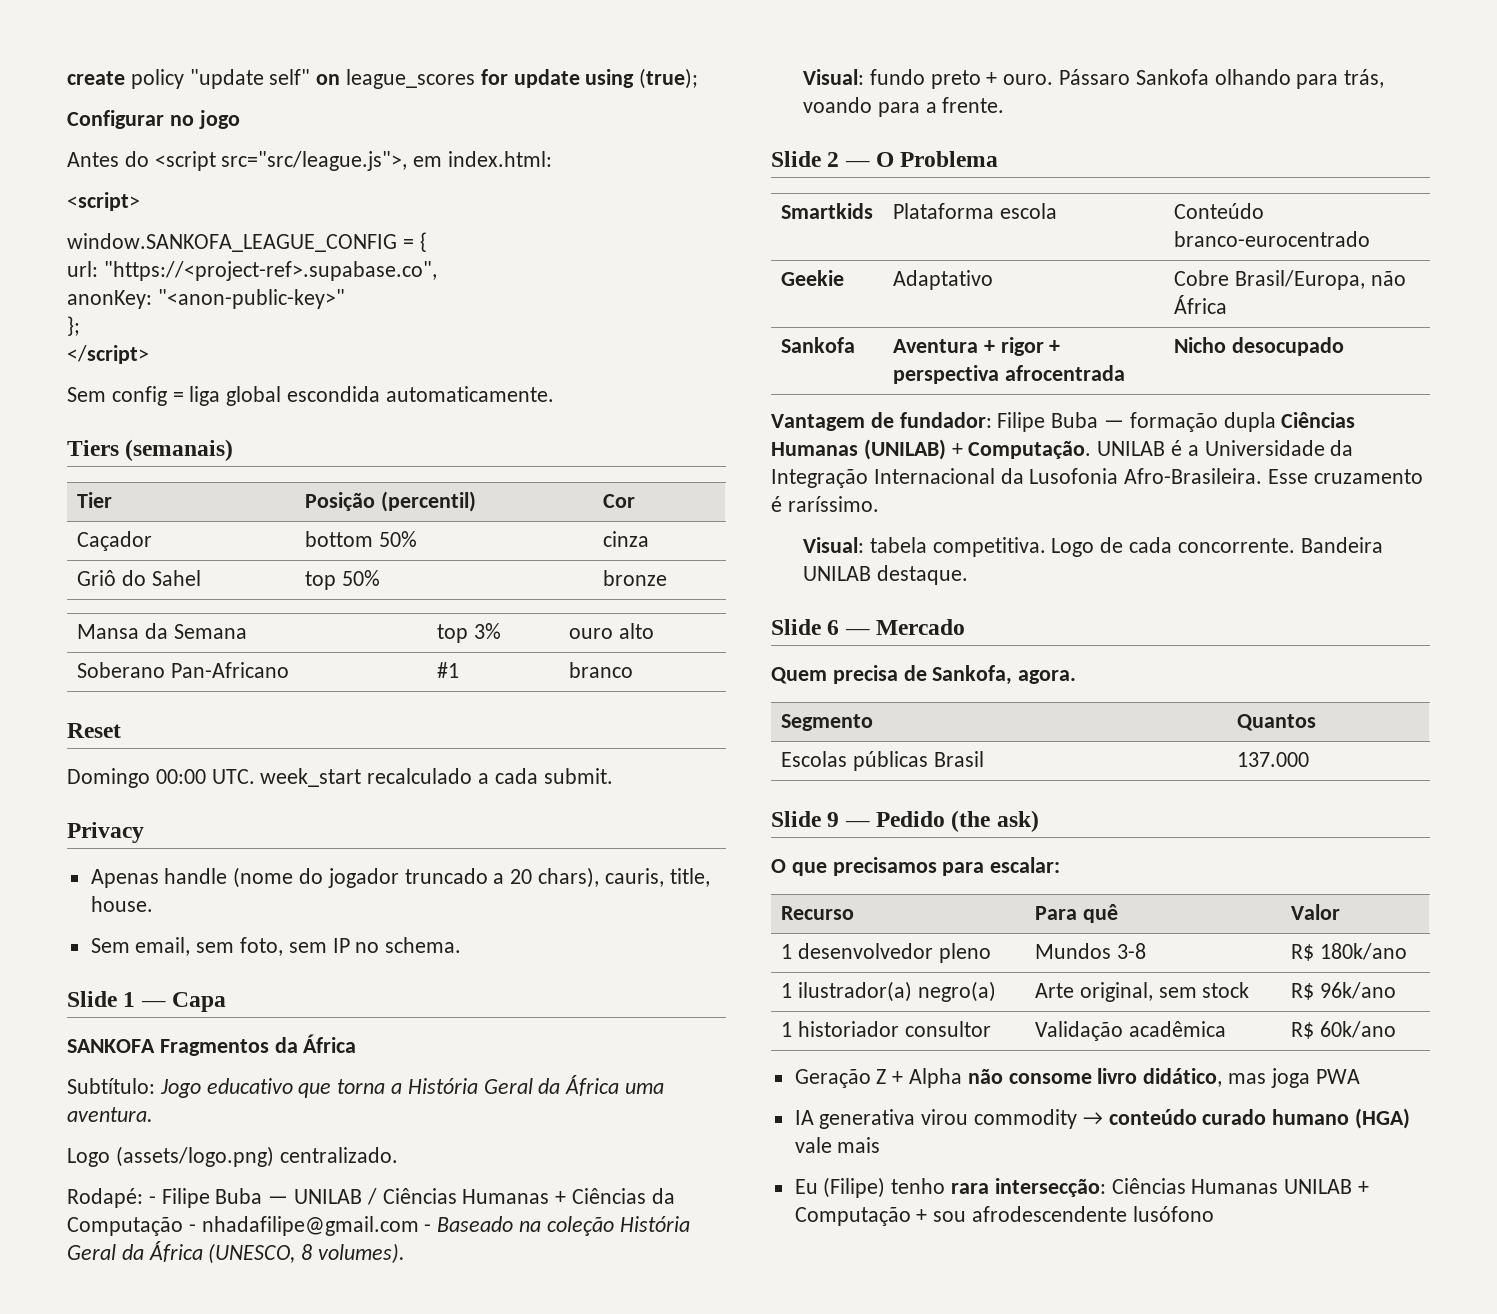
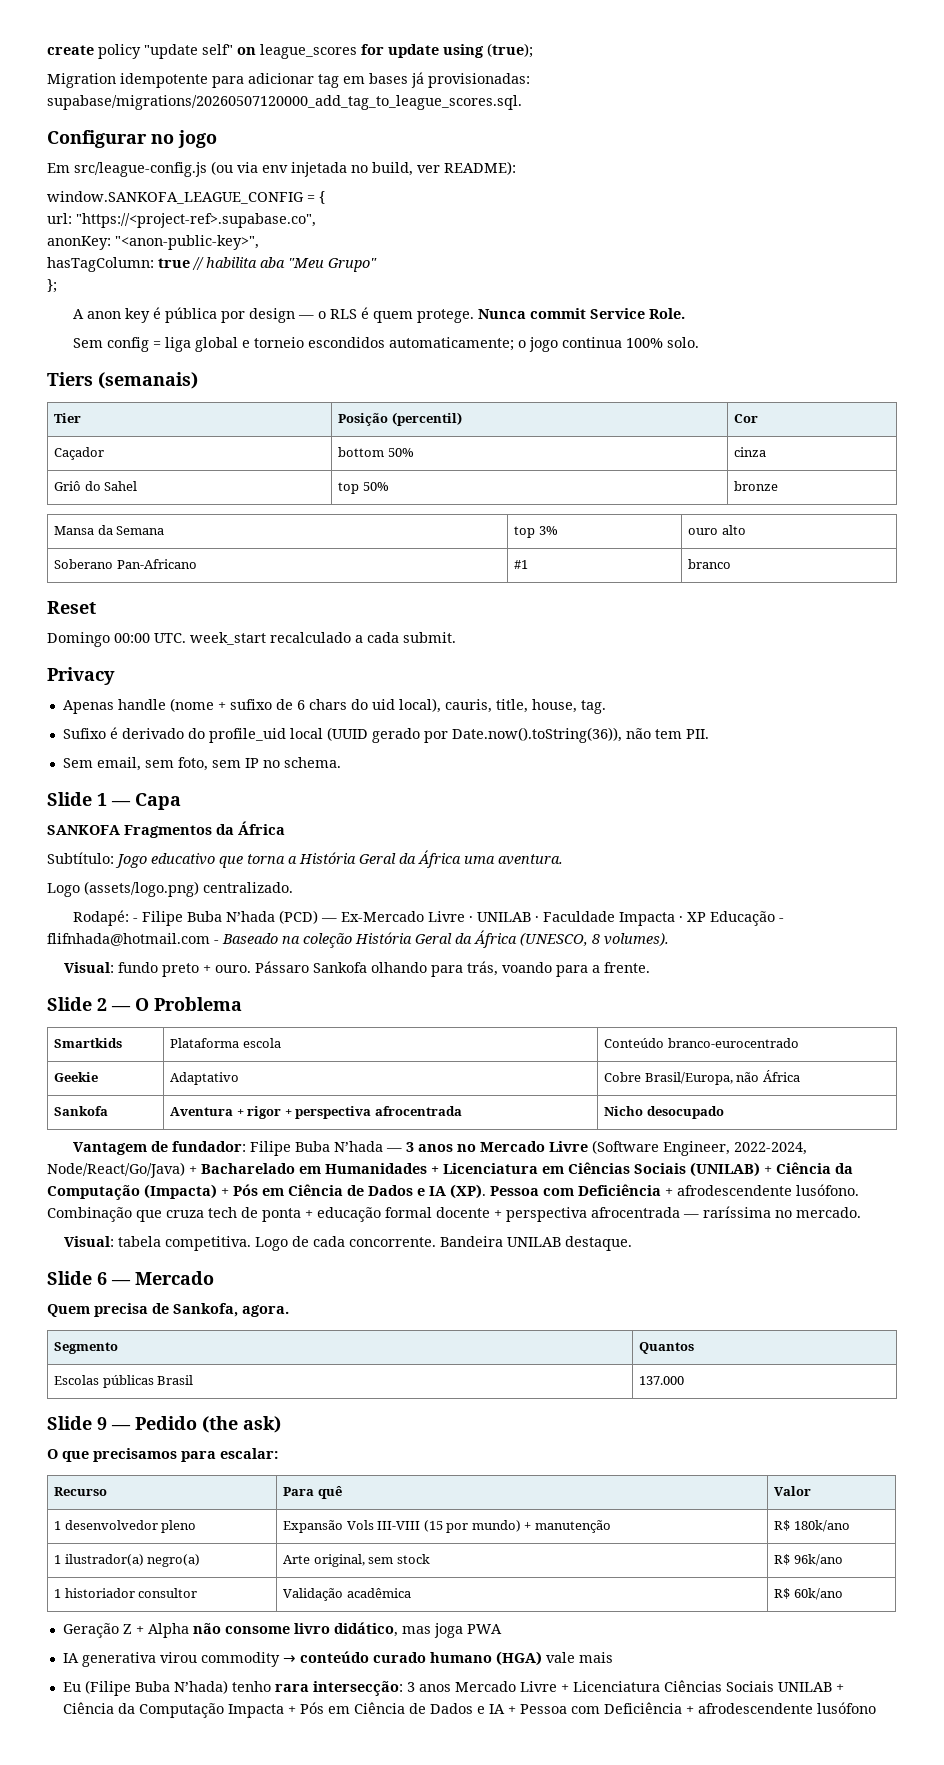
[67,110,240,129] [67,151,553,171] [67,192,140,211] Configurar no jogo // Antes do <script src="src/league.js">, em index.html: // <script> -> [47,72,530,88] [47,95,522,110] [47,130,217,148] [47,161,516,177] Migration idempotente para adicionar tag em bases já provisionadas: supabase/migrations/20260507120000_add_tag_to_league_scores.sql. // Configurar no jogo // Em src/league-config.js (ou via env injetada no build, ver README):
[157,289,345,309] [67,316,80,336] [67,345,149,364] "<anon-public-key>" // }; // </script> -> [115,235,259,250] [47,257,377,272] [47,279,57,293] [72,307,685,323] "<anon-public-key>", // hasTagColumn: true // habilita aba "Meu Grupo" // }; // A anon key é pública por design — o RLS é quem protege. Nunca commit Service Role.
[287,386,554,402] escondida automaticamente. -> [241,337,699,352] e torneio escondidos automaticamente; o jogo continua 100% solo.
[299,867,710,888] [90,896,153,912] do jogador truncado a 20 chars), cauris, title, house. -> [217,698,606,714] [62,727,709,743] + sufixo de 6 chars do uid local), cauris, title, house, tag. // Sufixo é derivado do profile_uid local (UUID gerado por Date.now().toString(36)), não tem PII.
[268,1188,675,1205] [67,1216,419,1236] — UNILAB / Ciências Humanas + Ciências da Computação - nhadafilipe@gmail.com -> [225,910,784,926] [47,933,210,946] N’hada (PCD) — Ex-Mercado Livre · UNILAB · Faculdade Impacta · XP Educação - flifnhada@hotmail.com
[1104,412,1356,432] [771,439,1354,460] [771,468,1423,488] [771,496,879,512] — formação dupla Ciências Humanas (UNILAB) + Computação. UNILAB é a Universidade da Integração Internacional da Lusofonia Afro-Brasileira. Esse cruzamento é raríssimo. -> [333,1140,807,1156] [47,1162,853,1178] [47,1184,859,1200] [47,1206,861,1222] N’hada — 3 anos no Mercado Livre (Software Engineer, 2022-2024, Node/React/Go/Java) + Bacharelado em Humanidades + Licenciatura em Ciências Sociais (UNILAB) + Ciência da Computação (Impacta) + Pós em Ciência de Dados e IA (XP). Pessoa com Deficiência + afrodescendente lusófono. Combinação que cruza tech de ponta + educação formal docente + perspectiva afrocentrada — raríssima no mercado.
[1034,943,1146,959] Mundos 3-8 -> [283,1520,611,1533] Expansão Vols III-VIII (15 por mundo) + manutenção
[823,1177,1370,1198] [794,1207,967,1226] (Filipe) tenho rara intersecção: Ciências Humanas UNILAB + Computação + sou -> [84,1680,844,1696] [62,1702,694,1718] (Filipe Buba N’hada) tenho rara intersecção: 3 anos Mercado Livre + Licenciatura Ciências Sociais UNILAB + Ciência da Computação Impacta + Pós em Ciência de Dados e IA + Pessoa com Deficiência +

